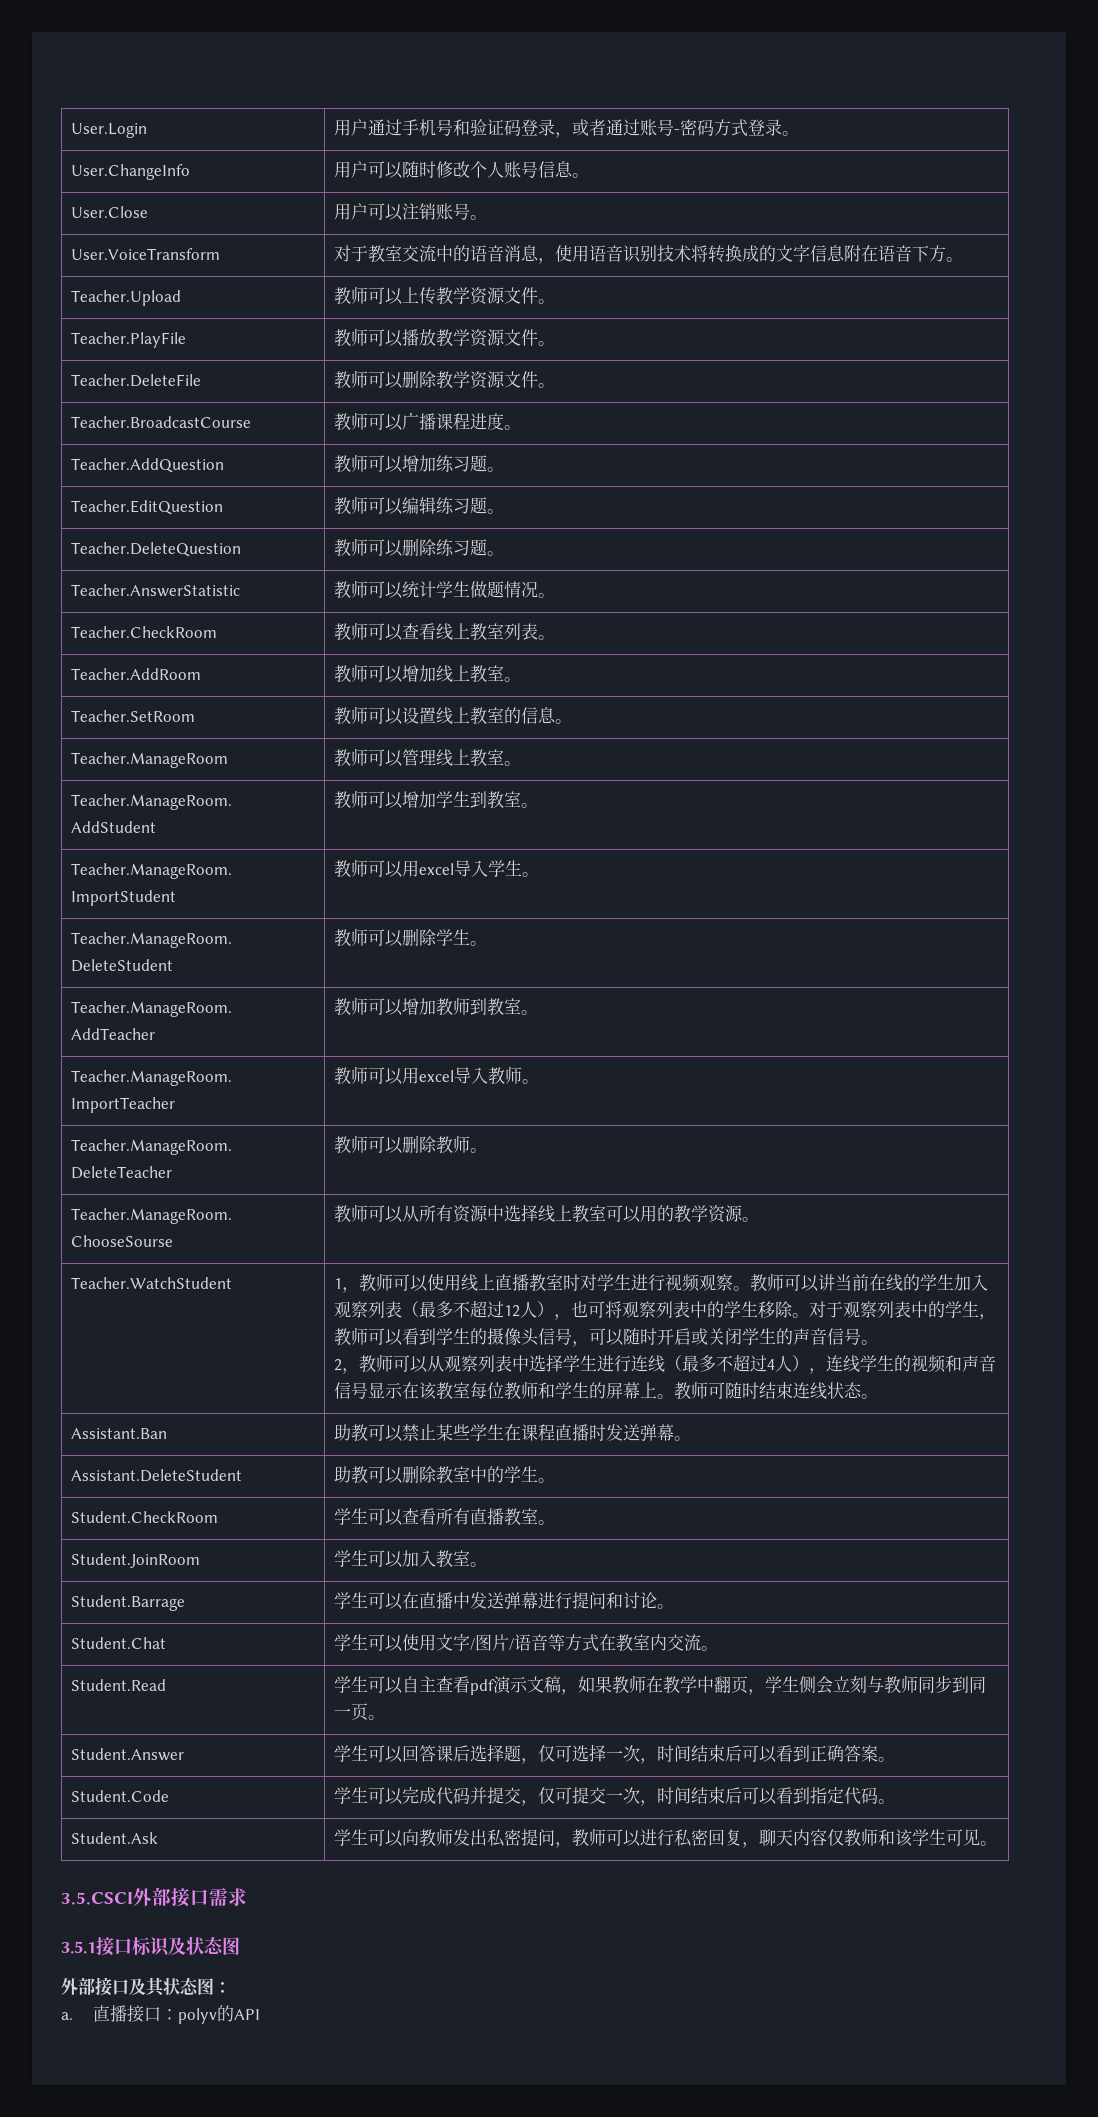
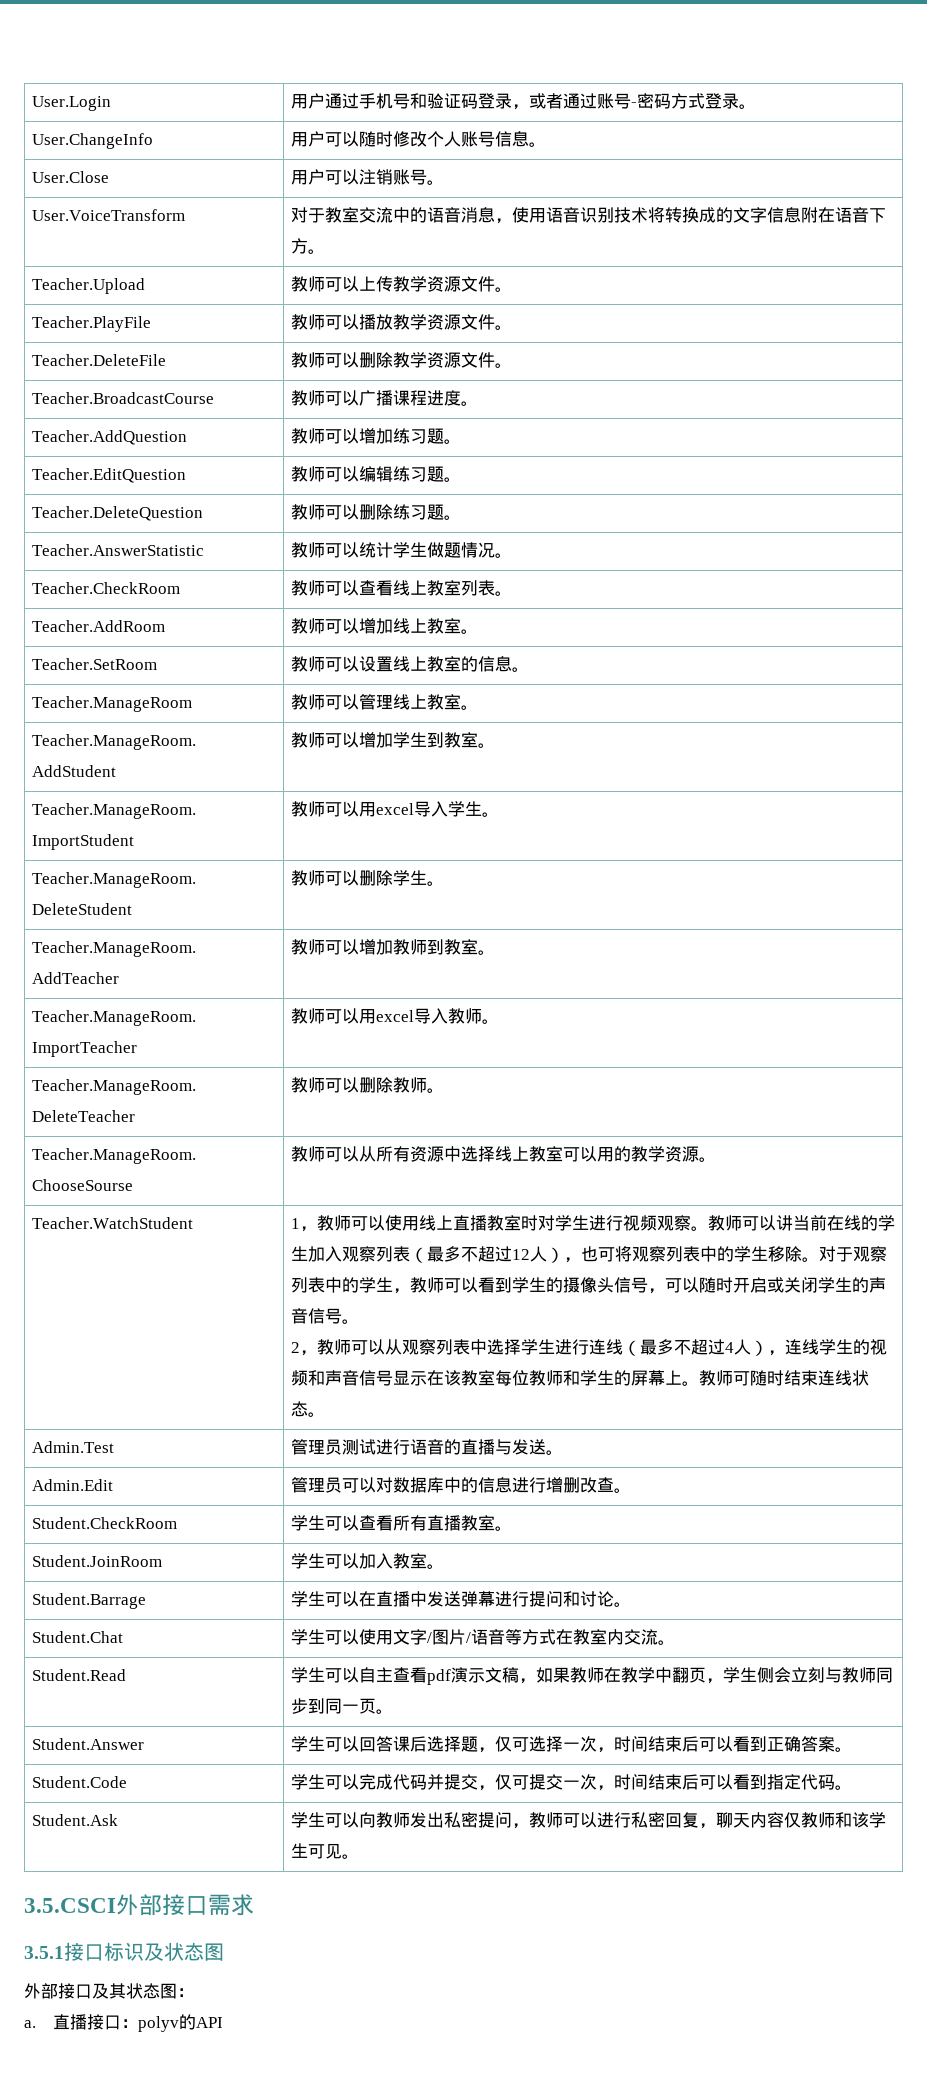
[70,1428,167,1439] [333,1424,691,1442] [70,1469,242,1482] [333,1465,538,1484] Assistant.Ban | 助教可以禁止某些学生在课程直播时发送弹幕。 // Assistant.DeleteStudent | 助教可以删除教室中的学生 -> [31,1441,114,1453] [290,1439,563,1455] [31,1479,113,1491] [290,1477,614,1493] Admin.Test | 管理员测试进行语音的直播与发送。 // Admin.Edit | 管理员可以对数据库中的信息进行增删改查

